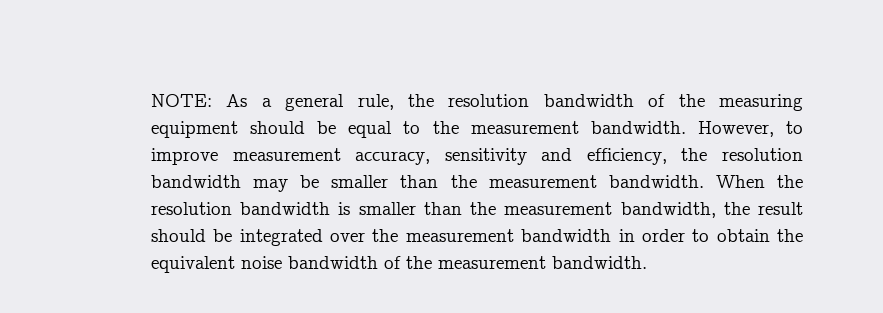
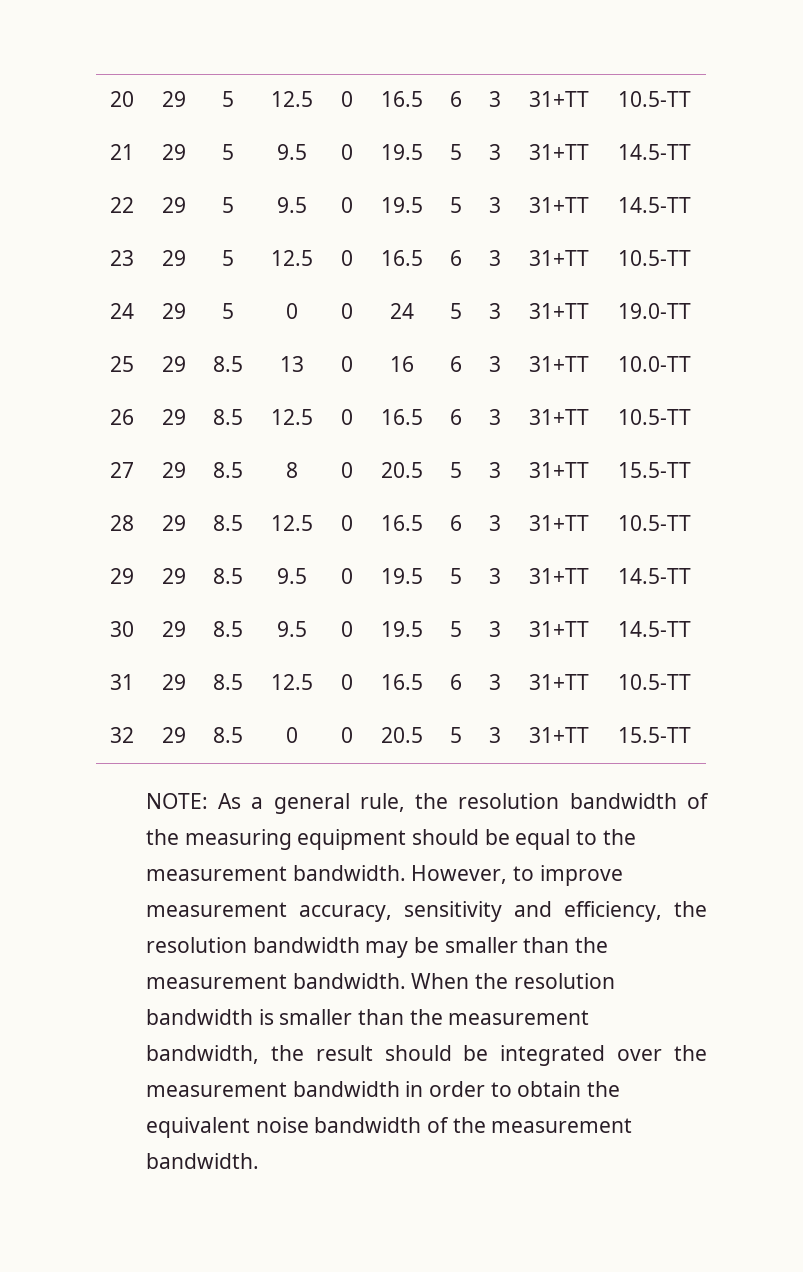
(151, 100) none -> [110,91,134,107] [161,91,186,107] [222,91,234,107] [271,91,313,107] [341,91,353,107] [380,91,423,107] [450,91,462,107] [489,91,501,107] [529,91,589,107] [618,91,691,107] [110,144,134,160] [161,144,186,160] [222,144,234,160] [277,144,307,160] [341,144,353,160] [380,144,423,160] [450,144,462,160] [489,144,501,160] [529,144,589,160] [618,144,691,160] [110,197,134,213] [161,197,186,213] [222,197,234,213] [277,197,307,213] [341,197,353,213] [380,197,423,213] [450,197,462,213] [489,197,501,213] [529,197,589,213] [618,197,691,213] [110,250,134,266] [161,250,186,266] [222,250,234,266] [271,250,313,266] [341,250,353,266] [380,250,423,266] [450,250,462,266] [489,250,501,266] [529,250,589,266] [618,250,691,266] [110,303,134,319] [161,303,186,319] [222,303,234,319] [286,303,298,319] [341,303,353,319] [389,303,414,319] [450,303,462,319] [489,303,501,319] [529,303,589,319] [618,303,691,319] [110,356,134,372] [161,356,186,372] [213,356,243,372] [280,356,304,372] [341,356,353,372] [389,356,414,372] [450,356,462,372] [489,356,501,372] [529,356,589,372] [618,356,691,372] [110,409,134,425] [161,409,186,425] [213,409,243,425] [271,409,313,425] [341,409,353,425] [380,409,423,425] [450,409,462,425] [489,409,501,425] [529,409,589,425] [618,409,691,425] [110,462,134,478] [161,462,186,478] [213,462,243,478] [286,462,298,478] [341,462,353,478] [380,462,423,478] [450,462,462,478] [489,462,501,478] [529,462,589,478] [618,462,691,478] [110,515,134,531] [161,515,186,531] [213,515,243,531] [271,515,313,531] [341,515,353,531] [380,515,423,531] [450,515,462,531] [489,515,501,531] [529,515,589,531] [618,515,691,531] [110,568,134,584] [161,568,186,584] [213,568,243,584] [277,568,307,584] [341,568,353,584] [380,568,423,584] [450,568,462,584] [489,568,501,584] [529,568,589,584] [618,568,691,584] [110,621,134,637] [161,621,186,637] [213,621,243,637] [277,621,307,637] [341,621,353,637] [380,621,423,637] [450,621,462,637] [489,621,501,637] [529,621,589,637] [618,621,691,637] [110,674,134,690] [161,674,186,690] [213,674,243,690] [271,674,313,690] [341,674,353,690] [380,674,423,690] [450,674,462,690] [489,674,501,690] [529,674,589,690] [618,674,691,690] [110,727,134,743] [161,727,186,743] [213,727,243,743] [286,727,298,743] [341,727,353,743] [380,727,423,743] [450,727,462,743] [489,727,501,743] [529,727,589,743] [618,727,691,743] 20 | 29 | 5 | 12.5 | 0 | 16.5 | 6 | 3 | 31+TT | 10.5-TT // 21 | 29 | 5 | 9.5 | 0 | 19.5 | 5 | 3 | 31+TT | 14.5-TT // 22 | 29 | 5 | 9.5 | 0 | 19.5 | 5 | 3 | 31+TT | 14.5-TT // 23 | 29 | 5 | 12.5 | 0 | 16.5 | 6 | 3 | 31+TT | 10.5-TT // 24 | 29 | 5 | 0 | 0 | 24 | 5 | 3 | 31+TT | 19.0-TT // 25 | 29 | 8.5 | 13 | 0 | 16 | 6 | 3 | 31+TT | 10.0-TT // 26 | 29 | 8.5 | 12.5 | 0 | 16.5 | 6 | 3 | 31+TT | 10.5-TT // 27 | 29 | 8.5 | 8 | 0 | 20.5 | 5 | 3 | 31+TT | 15.5-TT // 28 | 29 | 8.5 | 12.5 | 0 | 16.5 | 6 | 3 | 31+TT | 10.5-TT // 29 | 29 | 8.5 | 9.5 | 0 | 19.5 | 5 | 3 | 31+TT | 14.5-TT // 30 | 29 | 8.5 | 9.5 | 0 | 19.5 | 5 | 3 | 31+TT | 14.5-TT // 31 | 29 | 8.5 | 12.5 | 0 | 16.5 | 6 | 3 | 31+TT | 10.5-TT // 32 | 29 | 8.5 | 0 | 0 | 20.5 | 5 | 3 | 31+TT | 15.5-TT //

